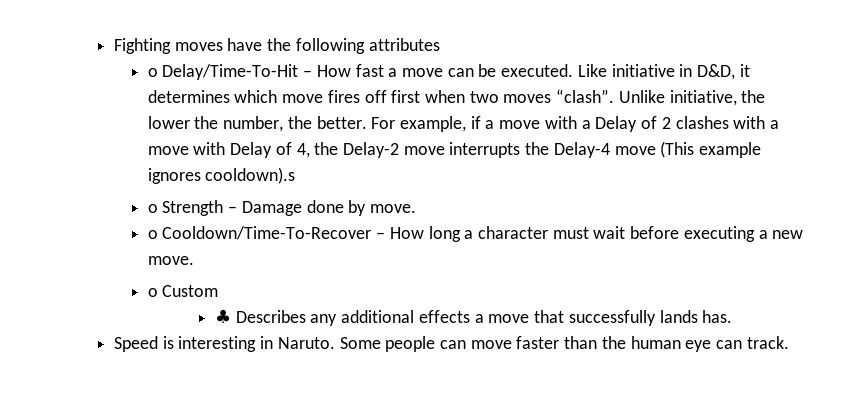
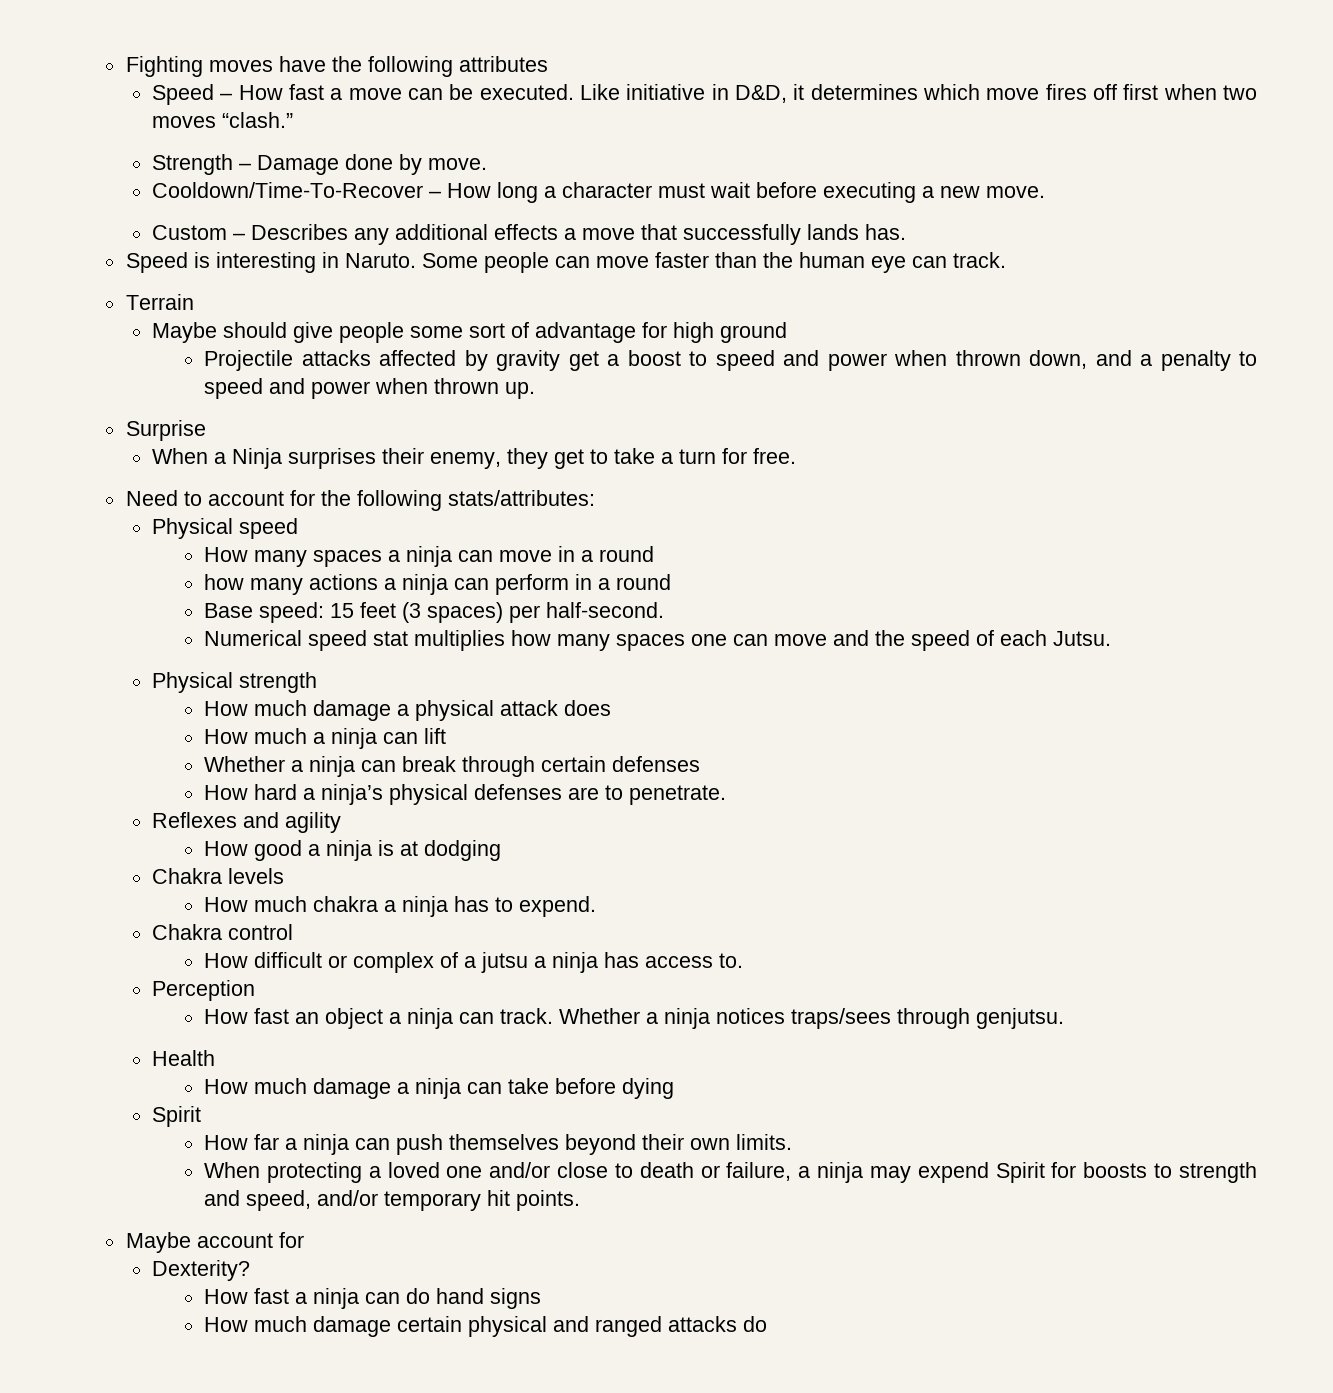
[147,64,299,80] o Delay/Time-To-Hit -> [151,84,214,105] Speed
[556,89,766,106] [147,116,779,132] [147,141,762,158] [147,167,296,184] [147,204,158,213] “clash”. Unlike initiative, the lower the number, the better. For example, if a move with a Delay of 2 clashes with a move with Delay of 4, the Delay-2 move interrupts the Delay-4 move (This example ignores cooldown).s // o -> [221,112,293,128] “clash.” //
[147,230,158,239] o -> (487, 164) none
[147,288,158,297] o -> (1045, 192) none
[215,309,232,323] // ♣ -> [232,233,245,240] –
(789, 342) none -> [125,294,194,310] [151,322,787,343] [204,350,1257,371] [204,378,536,399] [125,420,206,441] [151,448,796,469] [125,490,595,511] [151,518,298,539] [204,546,655,567] [204,574,672,595] [204,602,665,623] [204,630,1112,651] [151,672,317,693] [204,700,612,721] [204,728,447,749] [204,756,701,777] [204,784,727,805] [151,812,341,833] [204,840,502,861] [151,868,284,884] [204,896,597,917] [151,924,293,940] [204,952,744,973] [151,980,255,1001] [204,1008,1065,1029] [151,1050,215,1066] [204,1078,675,1099] [151,1106,201,1127] [204,1134,793,1155] [204,1162,1258,1183] [204,1190,581,1211] [125,1232,304,1253] [151,1260,250,1281] [204,1288,542,1309] [204,1316,768,1337] // Terrain // Maybe should give people some sort of advantage for high ground // Projectile attacks affected by gravity get a boost to speed and power when thrown down, and a penalty to speed and power when thrown up. // Surprise // When a Ninja surprises their enemy, they get to take a turn for free. // Need to account for the following stats/attributes: // Physical speed // How many spaces a ninja can move in a round // how many actions a ninja can perform in a round // Base speed: 15 feet (3 spaces) per half-second. // Numerical speed stat multiplies how many spaces one can move and the speed of each Jutsu. // Physical strength // How much damage a physical attack does // How much a ninja can lift // Whether a ninja can break through certain defenses // How hard a ninja’s physical defenses are to penetrate. // Reflexes and agility // How good a ninja is at dodging // Chakra levels // How much chakra a ninja has to expend. // Chakra control // How difficult or complex of a jutsu a ninja has access to. // Perception // How fast an object a ninja can track. Whether a ninja notices traps/sees through genjutsu. // Health // How much damage a ninja can take before dying // Spirit // How far a ninja can push themselves beyond their own limits. // When protecting a loved one and/or close to death or failure, a ninja may expend Spirit for boosts to strength and speed, and/or temporary hit points. // Maybe account for // Dexterity? // How fast a ninja can do hand signs // How much damage certain physical and ranged attacks do

